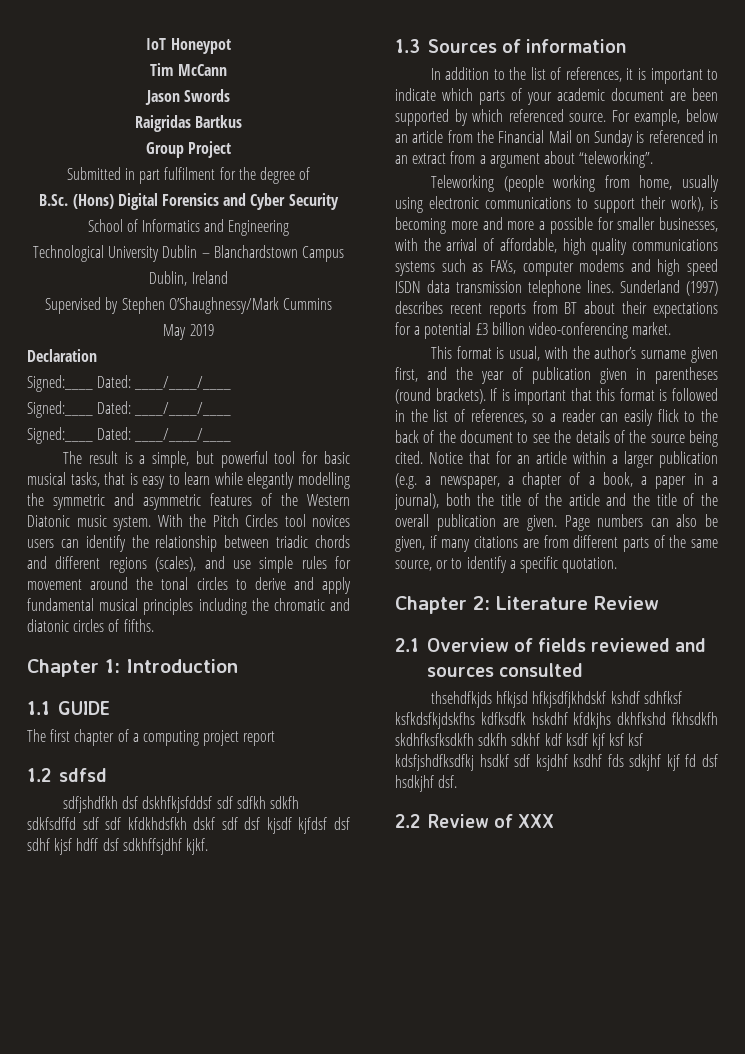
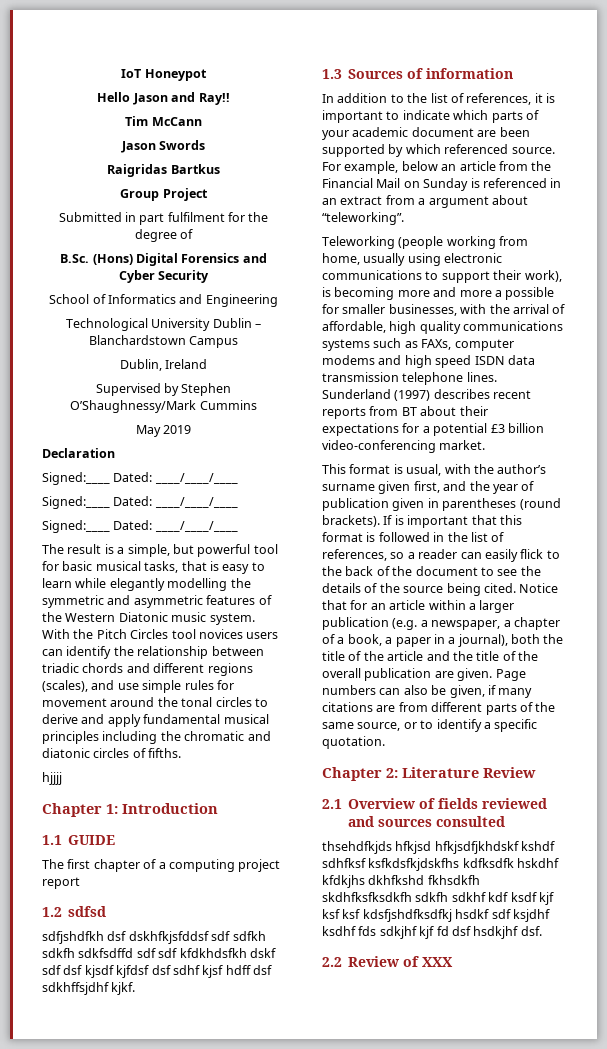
(231, 46) none -> [97,92,230,105] // Hello Jason and Ray!!
(154, 625) none -> [42,772,62,785] // hjjjj

